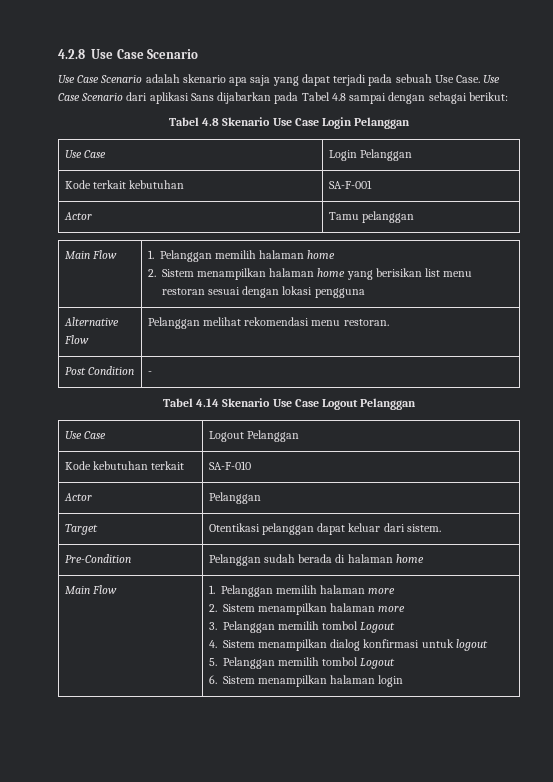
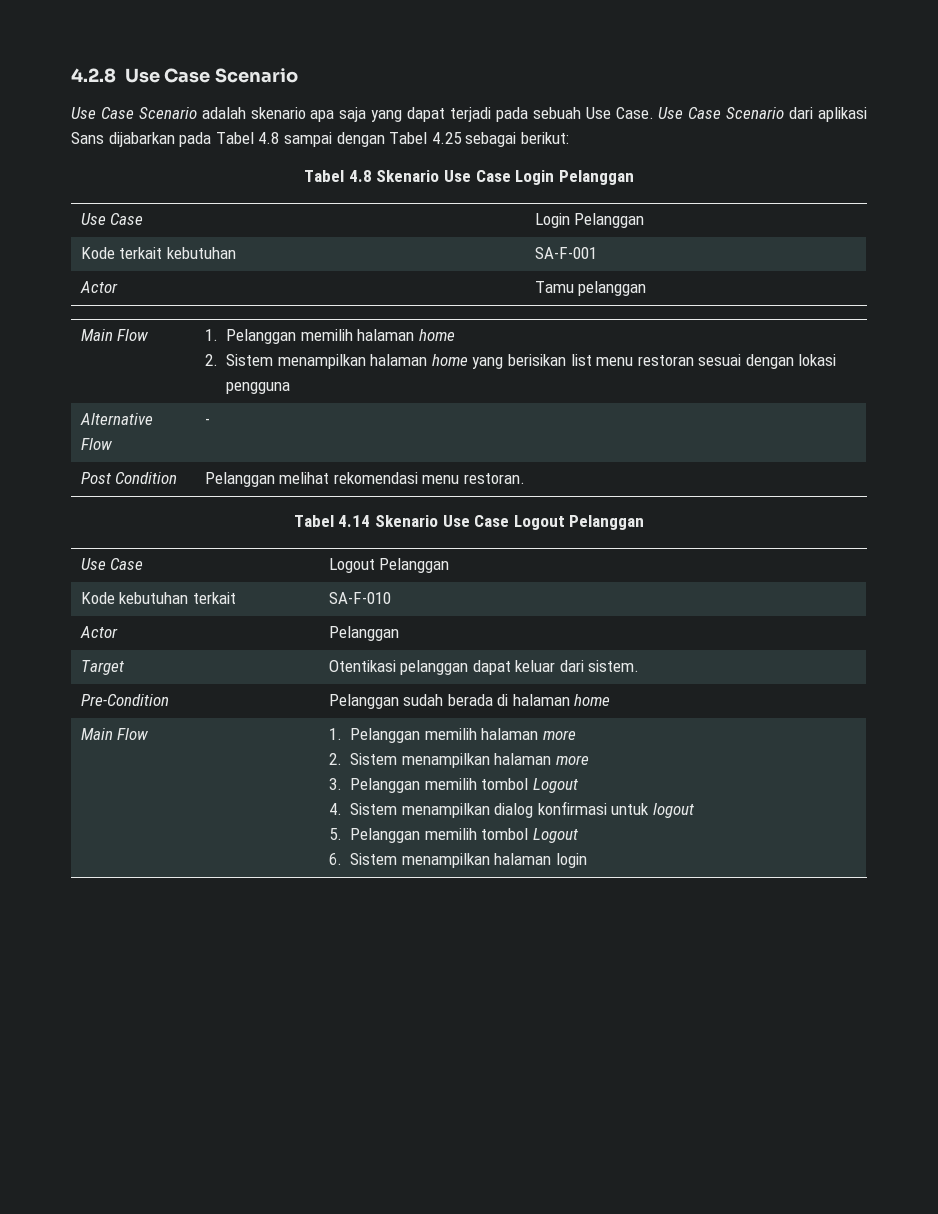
(426, 98) none -> [389,132,462,144] Tabel 4.25
(89, 339) none -> [204,418,210,425] [80,472,178,484] | - // Post Condition
[64,366,134,375] [147,371,152,375] // Post Condition | - -> (525, 478) none

